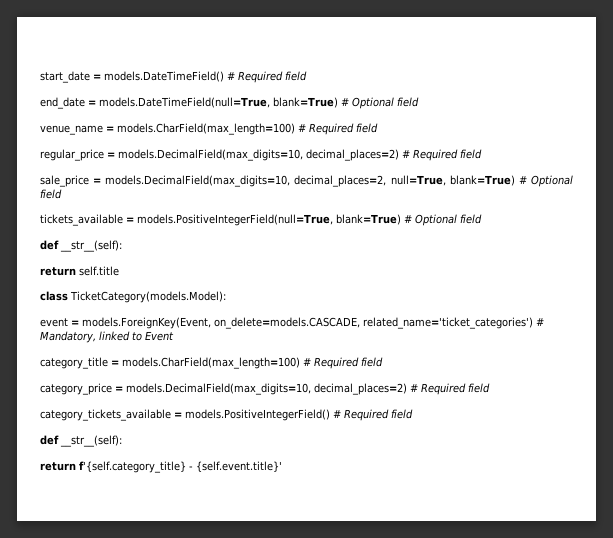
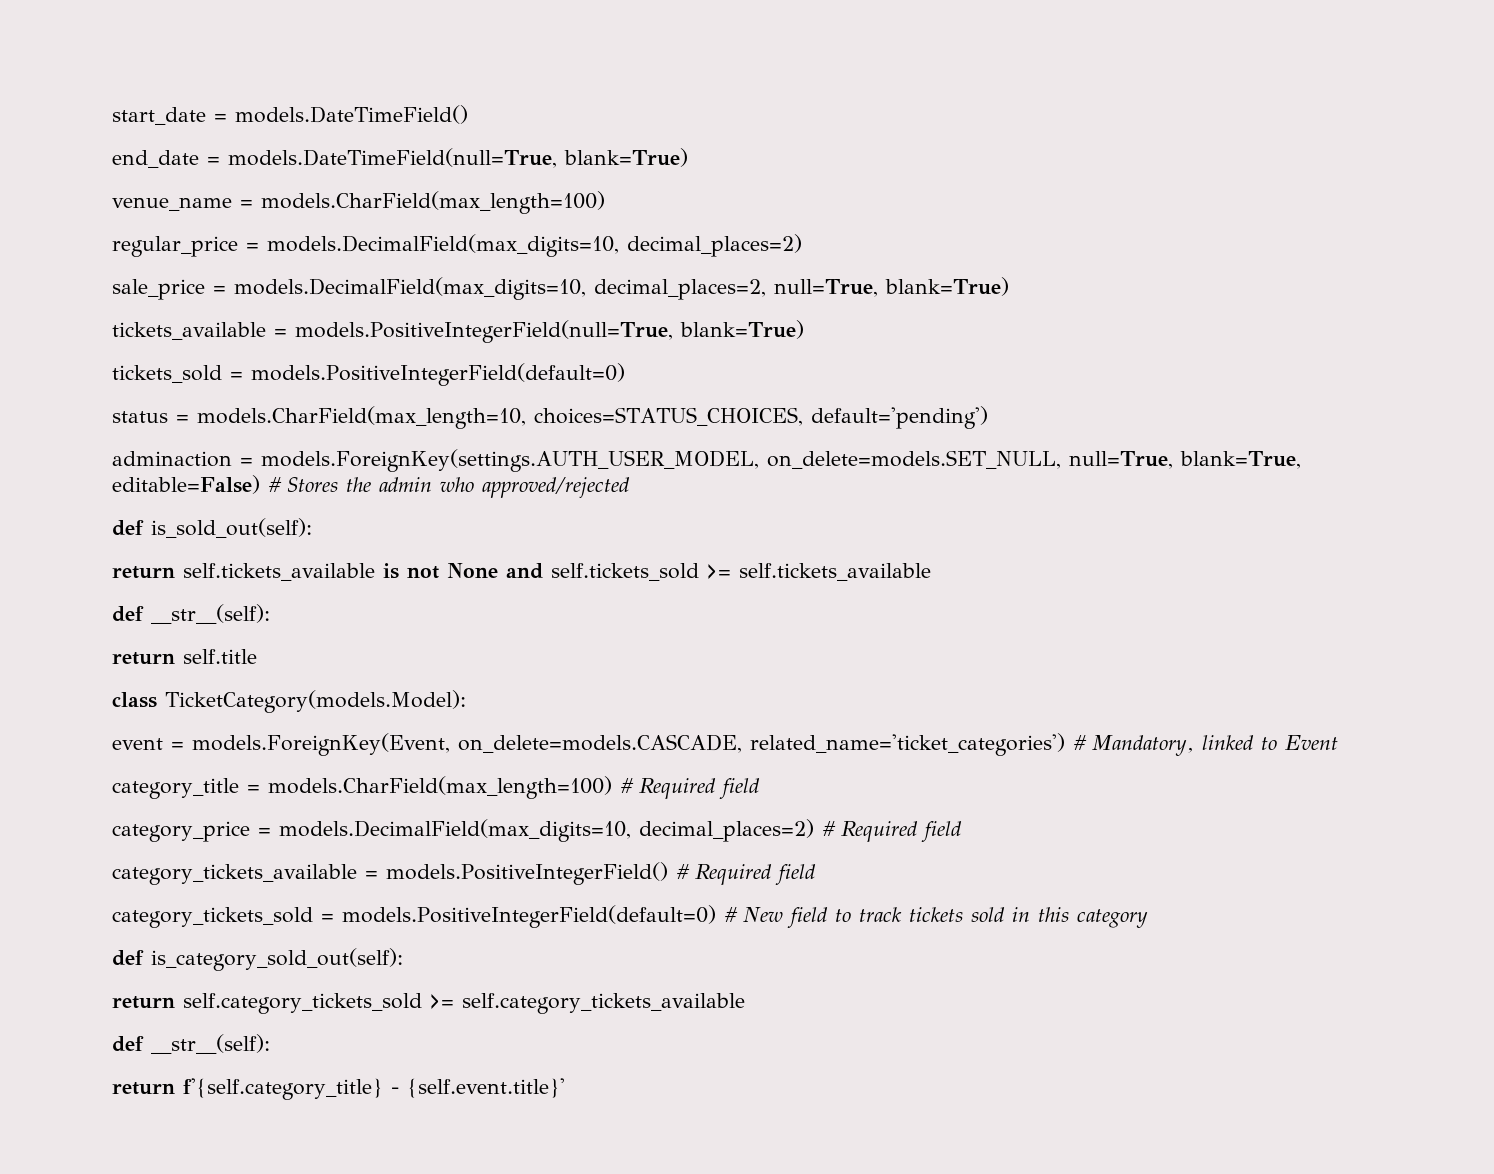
[227,71,307,83] # Required field -> (468, 114) none
[340,97,419,109] # Optional field -> (688, 157) none
[298,123,378,135] # Required field -> (605, 202) none
[402,149,482,161] # Required field -> (802, 245) none
[518,175,573,187] [40,189,62,199] # Optional field -> (1009, 286) none
[403,214,482,226] # Optional field -> [112,363,625,386] [112,406,988,429] [112,449,1301,472] [112,475,630,498] [112,518,312,538] [112,563,931,581] // tickets_sold = models.PositiveIntegerField(default=0) // status = models.CharField(max_length=10, choices=STATUS_CHOICES, default='pending') // adminaction = models.ForeignKey(settings.AUTH_USER_MODEL, on_delete=models.SET_NULL, null=True, blank=True, editable=False) # Stores the admin who approved/rejected // def is_sold_out(self): // return self.tickets_available is not None and self.tickets_sold >= self.tickets_available
(413, 414) none -> [112,905,1148,928] [112,948,403,971] [112,993,745,1014] // category_tickets_sold = models.PositiveIntegerField(default=0) # New field to track tickets sold in this category // def is_category_sold_out(self): // return self.category_tickets_sold >= self.category_tickets_available

